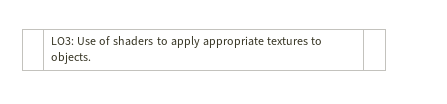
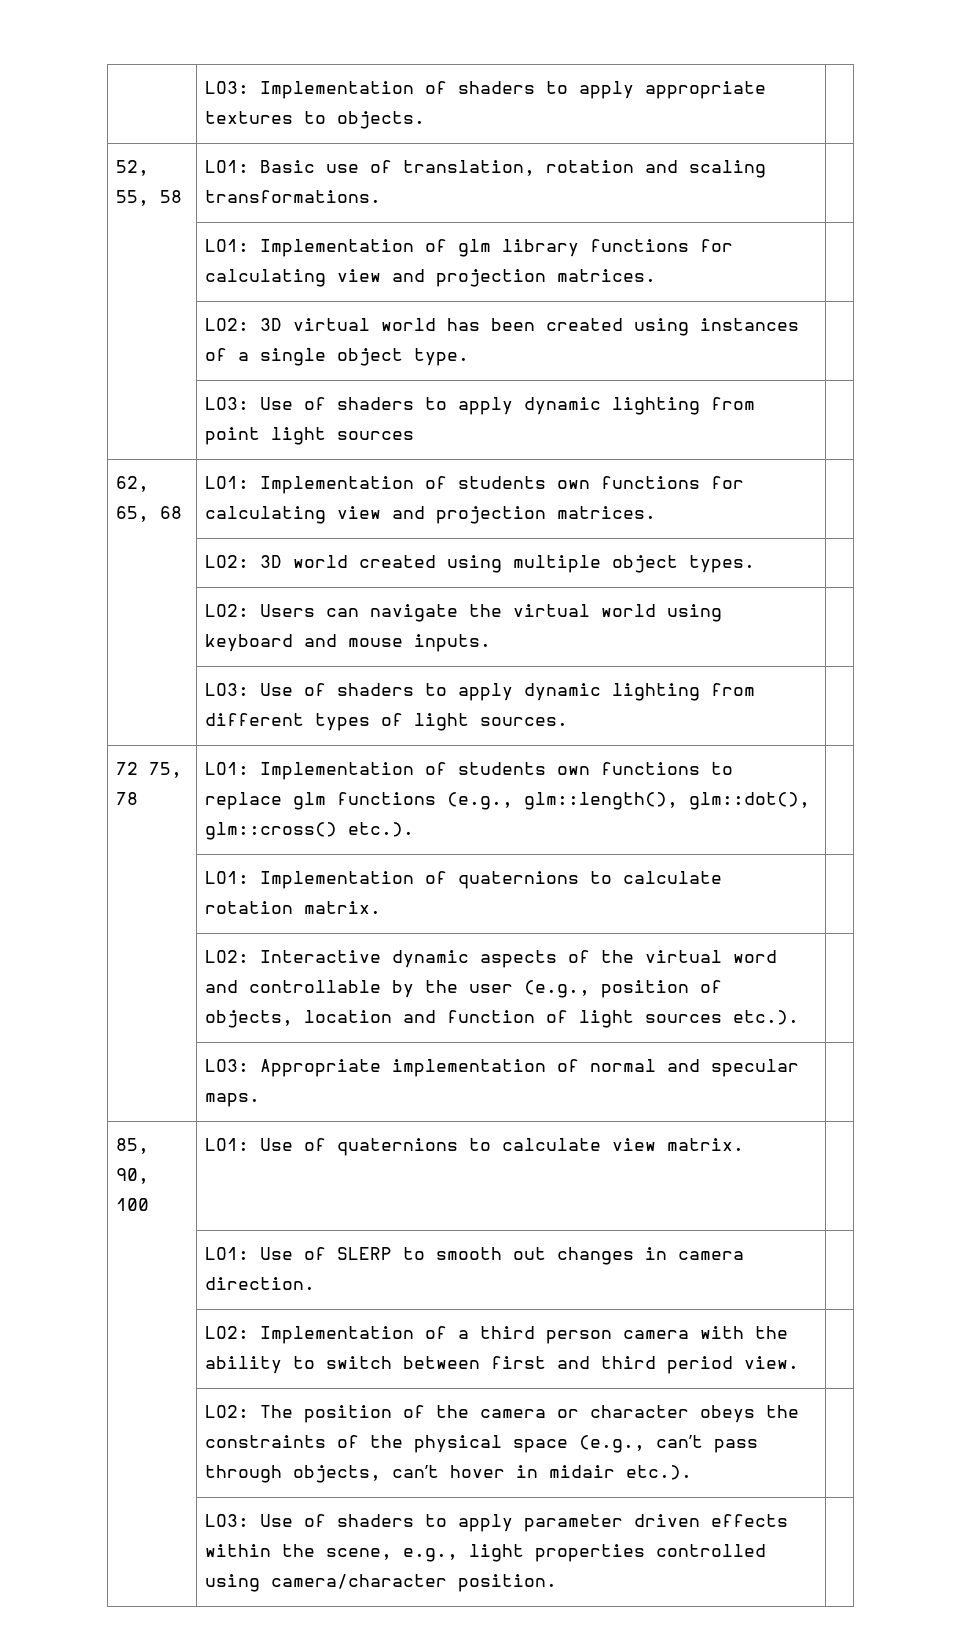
[50,37,96,45] | LO3: Use -> [204,81,414,99] | LO3: Implementation
(91, 58) none -> [115,160,149,176] [115,190,182,206] [204,160,766,178] [204,190,381,203] [204,239,733,257] [204,269,656,287] [204,318,799,336] [204,348,469,366] [204,397,755,415] [204,427,414,445] [115,476,149,492] [115,506,182,522] [204,476,744,494] [204,506,656,524] [204,555,755,573] [204,604,722,622] [204,634,491,652] [204,683,755,701] [204,713,568,731] [115,762,182,778] [115,792,138,805] [204,762,733,780] [204,792,810,810] [204,822,414,840] [204,871,722,889] [204,901,381,914] [204,950,777,968] [204,980,722,998] [204,1010,799,1028] [204,1059,799,1077] [204,1093,260,1107] [115,1138,149,1154] [115,1168,149,1184] [115,1198,149,1211] [204,1138,744,1156] [204,1247,744,1265] [204,1277,315,1290] [204,1326,788,1344] [204,1356,799,1374] [204,1405,799,1423] [204,1435,758,1453] [204,1465,692,1483] [204,1514,788,1532] [204,1544,766,1562] [204,1574,557,1592] // 52, 55, 58 | LO1: Basic use of translation, rotation and scaling transformations. | // | LO1: Implementation of glm library functions for calculating view and projection matrices. | // | LO2: 3D virtual world has been created using instances of a single object type. | // | LO3: Use of shaders to apply dynamic lighting from point light sources | // 62, 65, 68 | LO1: Implementation of students own functions for calculating view and projection matrices. | // | LO2: 3D world created using multiple object types. | // | LO2: Users can navigate the virtual world using keyboard and mouse inputs. | // | LO3: Use of shaders to apply dynamic lighting from different types of light sources. | // 72 75, 78 | LO1: Implementation of students own functions to replace glm functions (e.g., glm::length(), glm::dot(), glm::cross() etc.). | // | LO1: Implementation of quaternions to calculate rotation matrix. | // | LO2: Interactive dynamic aspects of the virtual word and controllable by the user (e.g., position of objects, location and function of light sources etc.). | // | LO3: Appropriate implementation of normal and specular maps. | // 85, 90, 100 | LO1: Use of quaternions to calculate view matrix. | // | LO1: Use of SLERP to smooth out changes in camera direction. | // | LO2: Implementation of a third person camera with the ability to switch between first and third period view. | // | LO2: The position of the camera or character obeys the constraints of the physical space (e.g., can’t pass through objects, can’t hover in midair etc.). | // | LO3: Use of shaders to apply parameter driven effects within the scene, e.g., light properties controlled using camera/character position. |

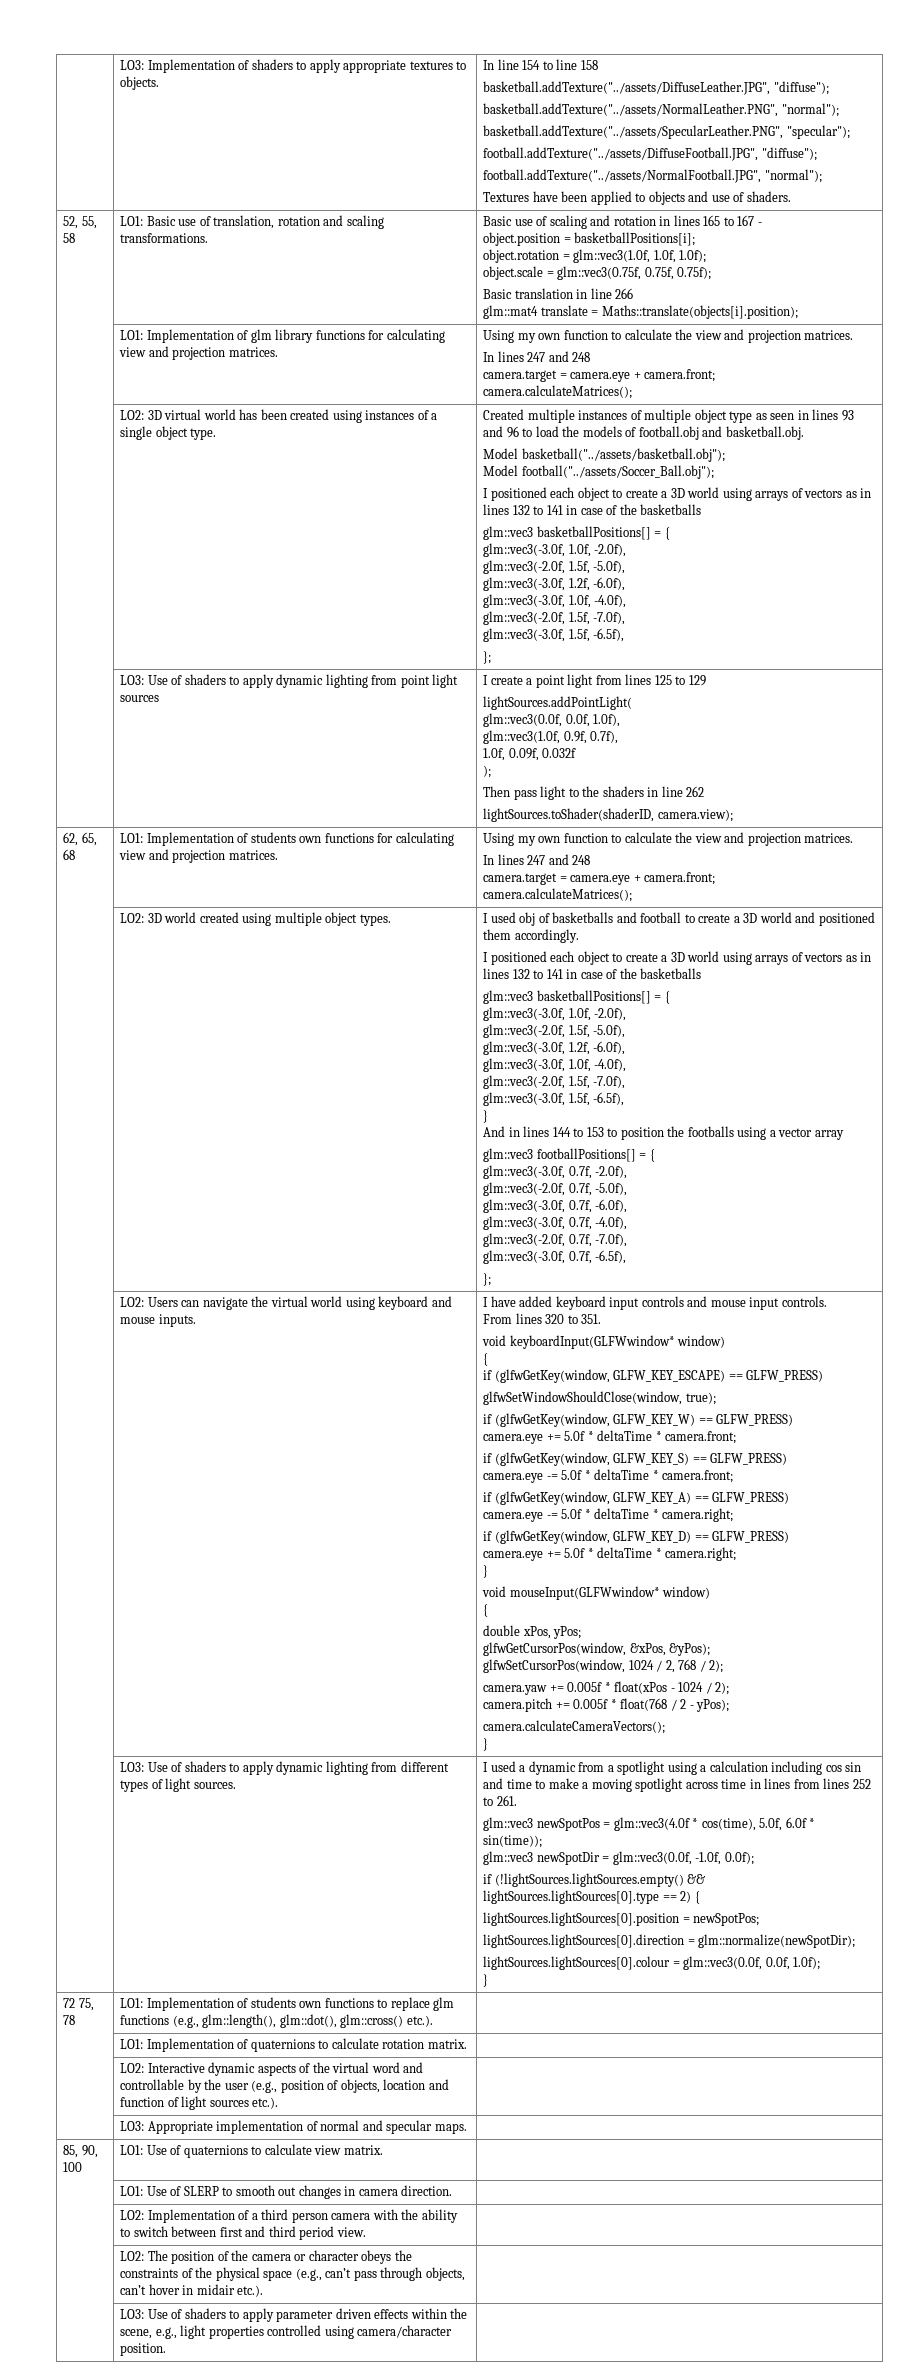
(425, 120) none -> [483,59,598,70] [483,81,829,95] [483,103,839,117] [483,125,850,139] [483,147,817,161] [483,169,822,183] [483,191,791,205] In line 154 to line 158 // basketball.addTexture("../assets/DiffuseLeather.JPG", "diffuse"); // basketball.addTexture("../assets/NormalLeather.PNG", "normal"); // basketball.addTexture("../assets/SpecularLeather.PNG", "specular"); // football.addTexture("../assets/DiffuseFootball.JPG", "diffuse"); // football.addTexture("../assets/NormalFootball.JPG", "normal"); // Textures have been applied to objects and use of shaders.
(381, 196) none -> [483,215,762,229] [483,232,696,246] [483,249,707,263] [483,266,712,280] [483,288,634,299] [483,305,798,319] Basic use of scaling and rotation in lines 165 to 167 - // object.position = basketballPositions[i]; // object.rotation = glm::vec3(1.0f, 1.0f, 1.0f); // object.scale = glm::vec3(0.75f, 0.75f, 0.75f); // Basic translation in line 266 // glm::mat4 translate = Maths::translate(objects[i].position);
(656, 275) none -> [483,329,854,343] [483,351,591,362] [483,369,716,382] [483,385,633,399] Using my own function to calculate the view and projection matrices. // In lines 247 and 248 // camera.target = camera.eye + camera.front; // camera.calculateMatrices();
(469, 357) none -> [483,409,854,423] [483,426,804,440] [483,448,725,462] [483,465,714,479] [483,487,872,501] [483,504,702,515] [483,526,670,540] [483,543,627,557] [483,560,626,574] [483,577,626,591] [483,594,627,608] [483,611,626,625] [483,628,625,642] [483,651,492,664] Created multiple instances of multiple object type as seen in lines 93 and 96 to load the models of football.obj and basketball.obj. // Model basketball("../assets/basketball.obj"); // Model football("../assets/Soccer_Ball.obj"); // I positioned each object to create a 3D world using arrays of vectors as in lines 132 to 141 in case of the basketballs // glm::vec3 basketballPositions[] = { // glm::vec3(-3.0f, 1.0f, -2.0f), // glm::vec3(-2.0f, 1.5f, -5.0f), // glm::vec3(-3.0f, 1.2f, -6.0f), // glm::vec3(-3.0f, 1.0f, -4.0f), // glm::vec3(-2.0f, 1.5f, -7.0f), // glm::vec3(-3.0f, 1.5f, -6.5f), // };
(414, 435) none -> [483,674,706,688] [483,696,633,710] [483,713,621,727] [483,730,619,744] [483,748,577,761] [483,765,492,778] [483,786,705,800] [483,808,733,822] I create a point light from lines 125 to 129 // lightSources.addPointLight( // glm::vec3(0.0f, 0.0f, 1.0f), // glm::vec3(1.0f, 0.9f, 0.7f), // 1.0f, 0.09f, 0.032f // ); // Then pass light to the shaders in line 262 // lightSources.toShader(shaderID, camera.view);
(656, 512) none -> [483,832,854,846] [483,854,591,865] [483,872,716,885] [483,888,633,902] Using my own function to calculate the view and projection matrices. // In lines 247 and 248 // camera.target = camera.eye + camera.front; // camera.calculateMatrices();
(755, 564) none -> [483,912,875,926] [483,929,579,943] [483,951,872,965] [483,968,702,979] [483,990,670,1004] [483,1007,627,1021] [483,1024,626,1038] [483,1041,626,1055] [483,1058,627,1072] [483,1075,626,1089] [483,1092,625,1106] [483,1110,489,1123] [483,1126,844,1140] [483,1148,655,1162] [483,1165,628,1179] [483,1182,628,1196] [483,1199,628,1213] [483,1216,628,1230] [483,1233,628,1247] [483,1250,627,1264] [483,1273,492,1286] I used obj of basketballs and football to create a 3D world and positioned them accordingly. // I positioned each object to create a 3D world using arrays of vectors as in lines 132 to 141 in case of the basketballs // glm::vec3 basketballPositions[] = { // glm::vec3(-3.0f, 1.0f, -2.0f), // glm::vec3(-2.0f, 1.5f, -5.0f), // glm::vec3(-3.0f, 1.2f, -6.0f), // glm::vec3(-3.0f, 1.0f, -4.0f), // glm::vec3(-2.0f, 1.5f, -7.0f), // glm::vec3(-3.0f, 1.5f, -6.5f), // } // And in lines 144 to 153 to position the footballs using a vector array // glm::vec3 footballPositions[] = { // glm::vec3(-3.0f, 0.7f, -2.0f), // glm::vec3(-2.0f, 0.7f, -5.0f), // glm::vec3(-3.0f, 0.7f, -6.0f), // glm::vec3(-3.0f, 0.7f, -4.0f), // glm::vec3(-2.0f, 0.7f, -7.0f), // glm::vec3(-3.0f, 0.7f, -6.5f), // };
(491, 643) none -> [483,1296,827,1310] [483,1313,602,1324] [482,1335,726,1349] [483,1353,489,1366] [483,1369,824,1383] [483,1391,716,1405] [483,1413,794,1427] [483,1430,737,1444] [483,1452,788,1466] [483,1469,734,1483] [483,1491,790,1505] [483,1508,734,1522] [483,1530,790,1544] [483,1547,737,1561] [483,1565,489,1578] [482,1586,711,1600] [483,1604,489,1617] [483,1625,582,1639] [483,1642,711,1656] [483,1659,724,1673] [483,1681,730,1695] [483,1698,730,1712] [483,1720,666,1734] [483,1738,489,1751] I have added keyboard input controls and mouse input controls. // From lines 320 to 351. // void keyboardInput(GLFWwindow* window) // { // if (glfwGetKey(window, GLFW_KEY_ESCAPE) == GLFW_PRESS) // glfwSetWindowShouldClose(window, true); // if (glfwGetKey(window, GLFW_KEY_W) == GLFW_PRESS) // camera.eye += 5.0f * deltaTime * camera.front; // if (glfwGetKey(window, GLFW_KEY_S) == GLFW_PRESS) // camera.eye -= 5.0f * deltaTime * camera.front; // if (glfwGetKey(window, GLFW_KEY_A) == GLFW_PRESS) // camera.eye -= 5.0f * deltaTime * camera.right; // if (glfwGetKey(window, GLFW_KEY_D) == GLFW_PRESS) // camera.eye += 5.0f * deltaTime * camera.right; // } // void mouseInput(GLFWwindow* window) // { // double xPos, yPos; // glfwGetCursorPos(window, &xPos, &yPos); // glfwSetCursorPos(window, 1024 / 2, 768 / 2); // camera.yaw += 0.005f * float(xPos - 1024 / 2); // camera.pitch += 0.005f * float(768 / 2 - yPos); // camera.calculateCameraVectors(); // }
(568, 721) none -> [483,1761,862,1775] [483,1778,871,1792] [483,1795,517,1806] [483,1817,816,1831] [483,1835,543,1848] [483,1851,754,1865] [483,1873,706,1887] [483,1890,700,1904] [483,1912,760,1926] [483,1934,856,1948] [483,1956,821,1970] [483,1974,489,1987] I used a dynamic from a spotlight using a calculation including cos sin and time to make a moving spotlight across time in lines from lines 252 to 261. // glm::vec3 newSpotPos = glm::vec3(4.0f * cos(time), 5.0f, 6.0f * sin(time)); // glm::vec3 newSpotDir = glm::vec3(0.0f, -1.0f, 0.0f); // if (!lightSources.lightSources.empty() && lightSources.lightSources[0].type == 2) { // lightSources.lightSources[0].position = newSpotPos; // lightSources.lightSources[0].direction = glm::normalize(newSpotDir); // lightSources.lightSources[0].colour = glm::vec3(0.0f, 0.0f, 1.0f); // }

